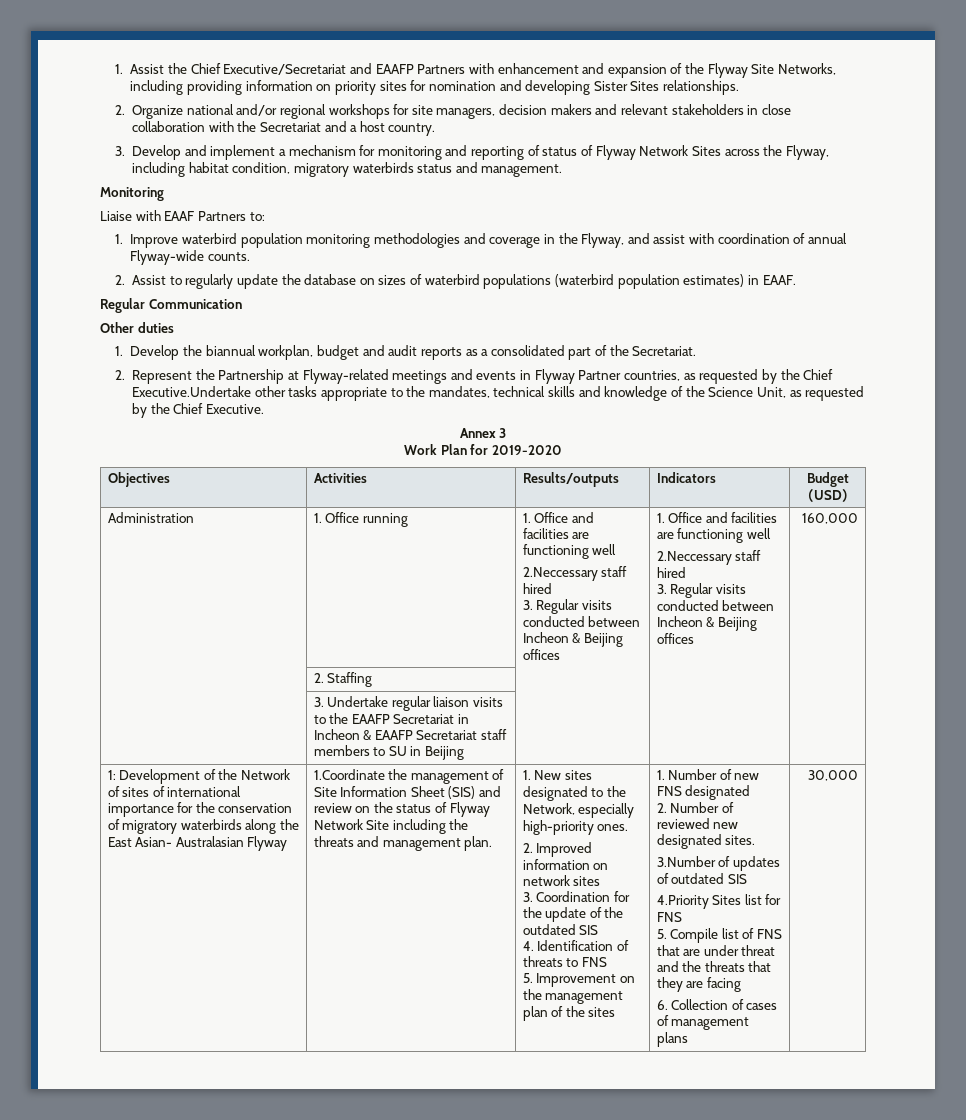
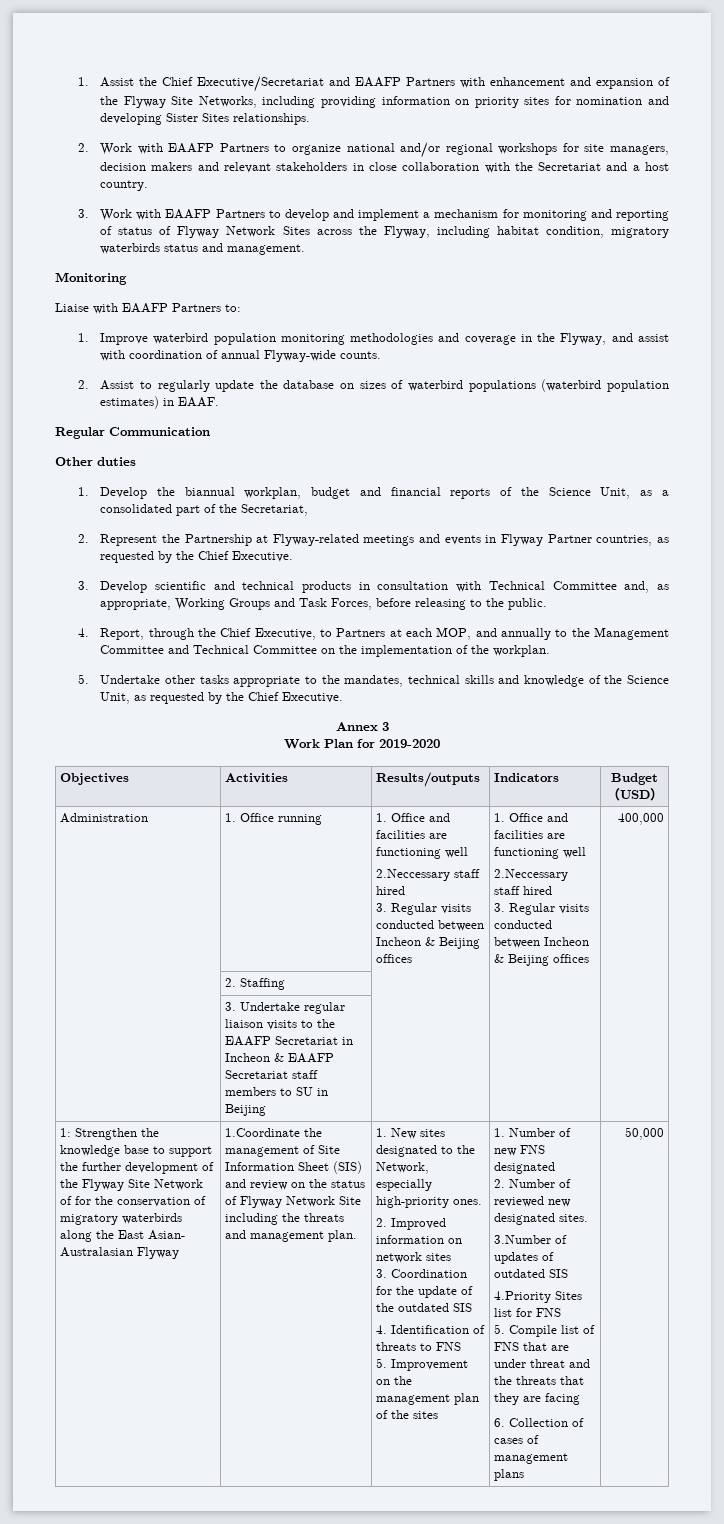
[131,105,183,119] Organize -> [100,143,342,155] Work with EAAFP Partners to organize
[131,145,181,160] Develop -> [100,209,329,221] Work with EAAFP Partners to develop
[164,211,195,221] EAAF -> [122,303,168,313] EAAFP
[388,345,462,360] audit reports -> [390,487,631,499] financial reports of the Science Unit,
[632,346,697,356] Secretariat. -> [241,504,309,516] Secretariat,
[131,386,251,397] Executive.Undertake -> [232,551,294,562] [77,581,670,593] [100,598,548,610] [77,627,670,640] [100,645,551,657] [77,674,161,684] Executive. // 3. Develop scientific and technical products in consultation with Technical Committee and, as appropriate, Working Groups and Task Forces, before releasing to the public. // 4. Report, through the Chief Executive, to Partners at each MOP, and annually to the Management Committee and Technical Committee on the implementation of the workplan. // 5. Undertake
[802,513,859,524] 160,000 -> [617,813,664,825] 400,000
[119,769,291,784] [107,786,242,797] [107,803,174,817] Development of the Network of sites of international importance -> [75,1128,160,1140] [60,1145,213,1157] [60,1162,215,1174] [60,1179,204,1191] [60,1196,73,1205] Strengthen the knowledge base to support the further development of the Flyway Site Network of
[808,770,859,781] 30,000 -> [624,1127,664,1140] 50,000

